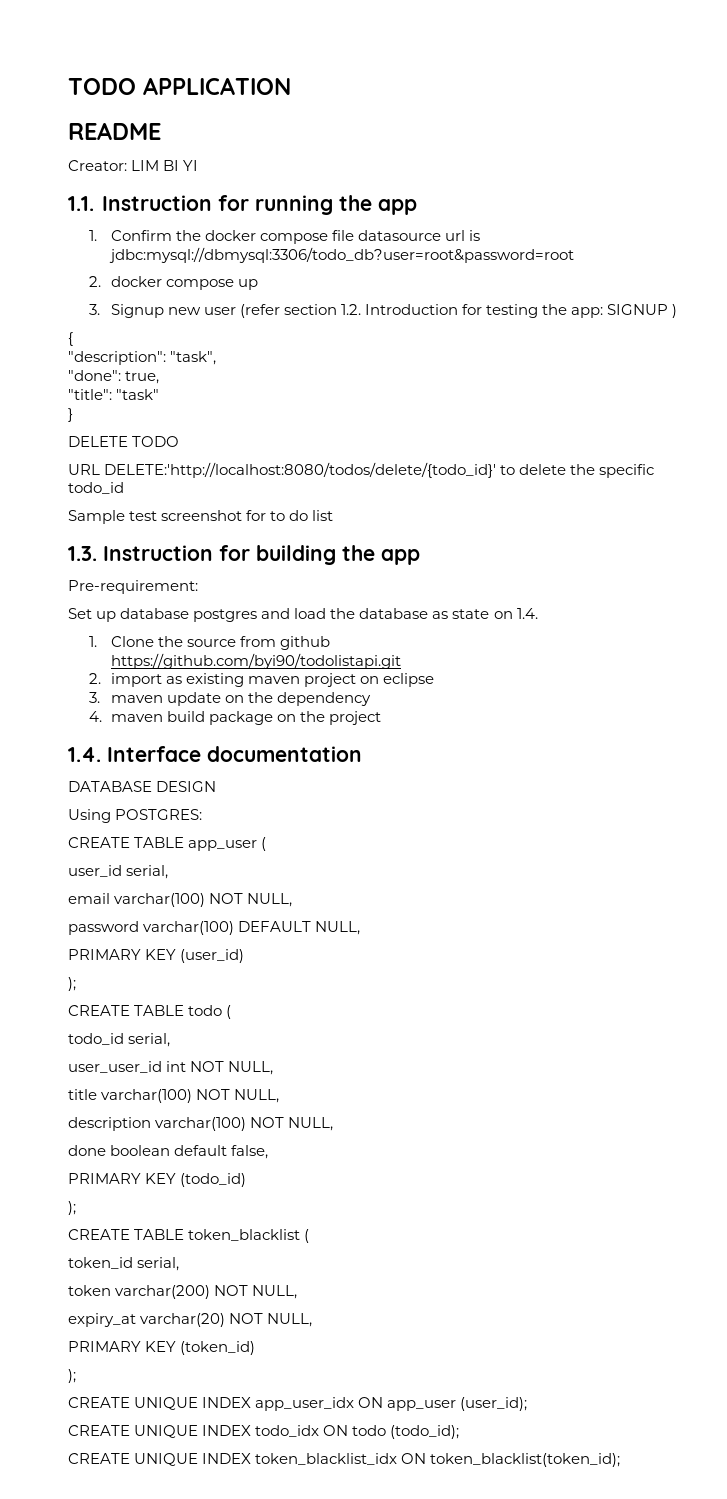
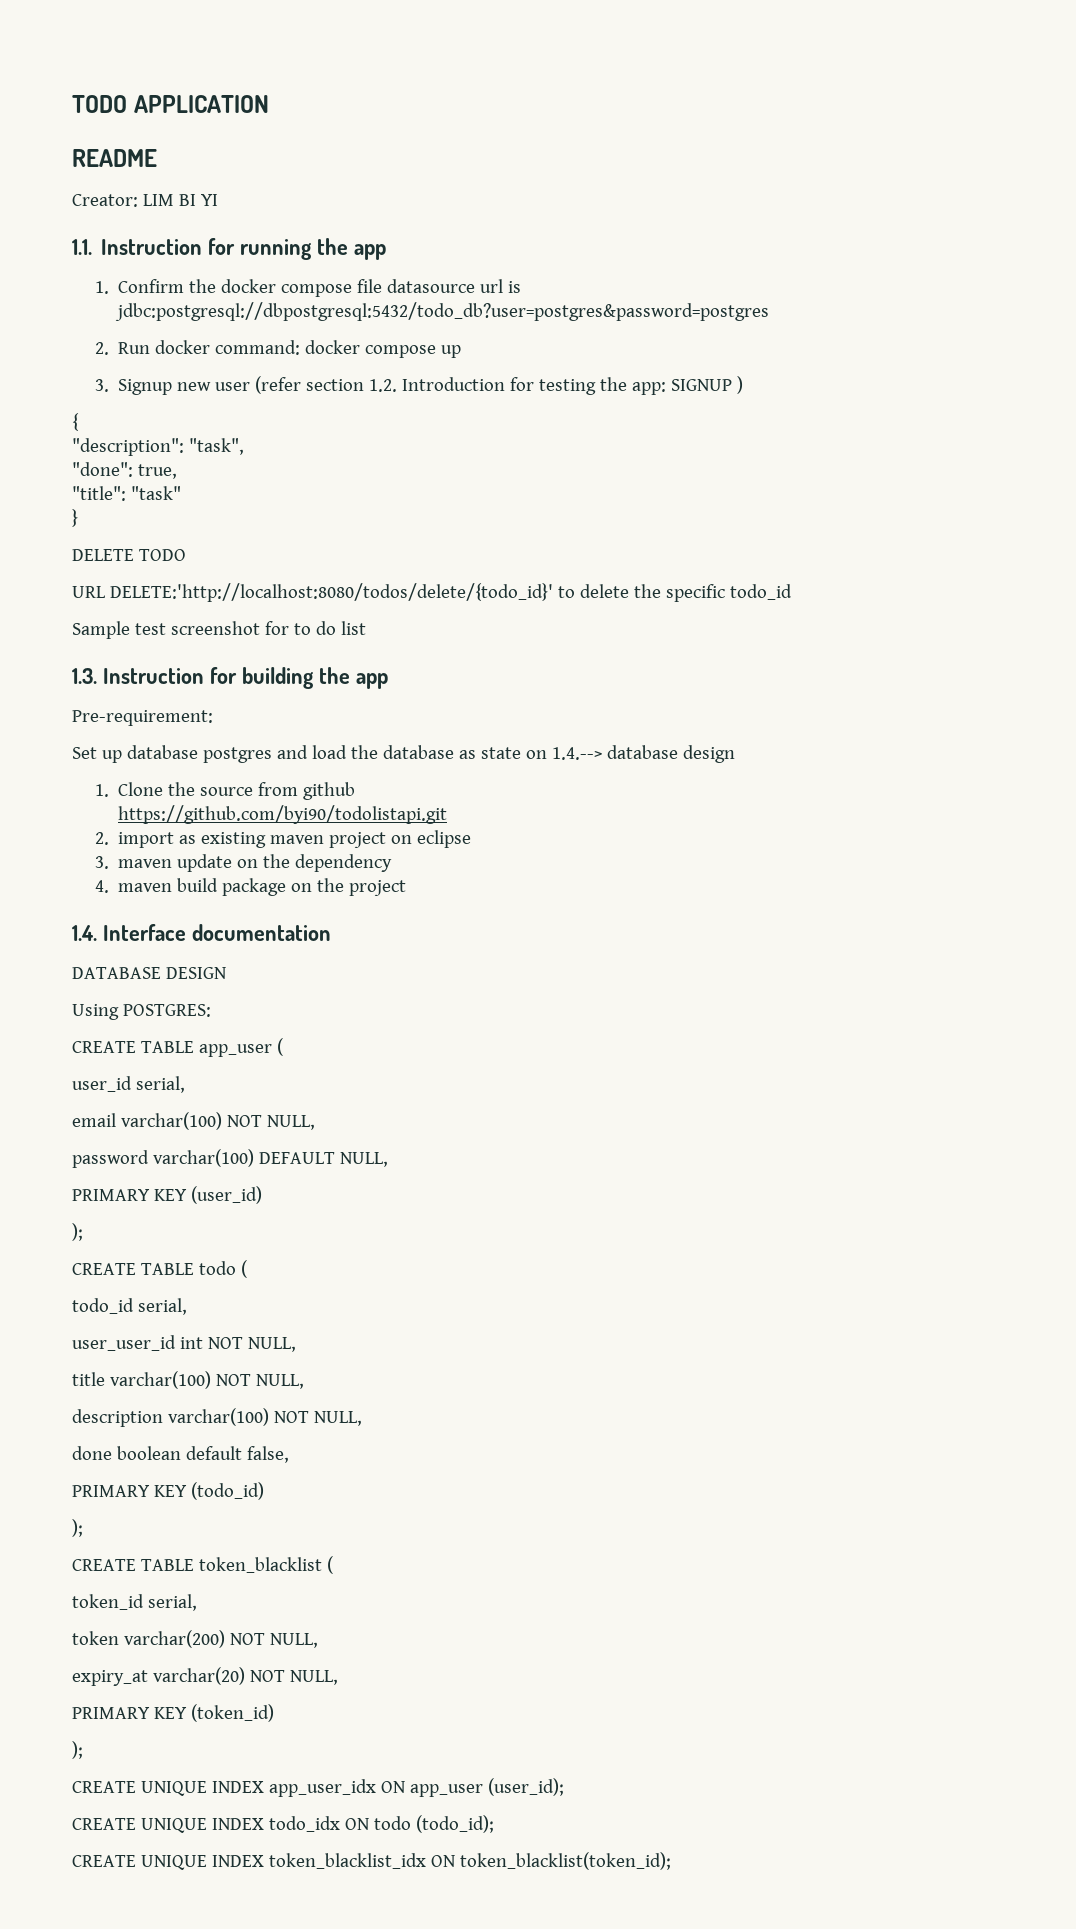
[108,247,574,263] [89,276,102,287] jdbc:mysql://dbmysql:3306/todo_db?user=root&password=root // 2. -> [115,302,770,321] [94,340,301,355] jdbc:postgresql://dbpostgresql:5432/todo_db?user=postgres&password=postgres // 2. Run docker command:
[516,608,538,619] 1.4. -> [551,745,735,763] 1.4.--> database design

